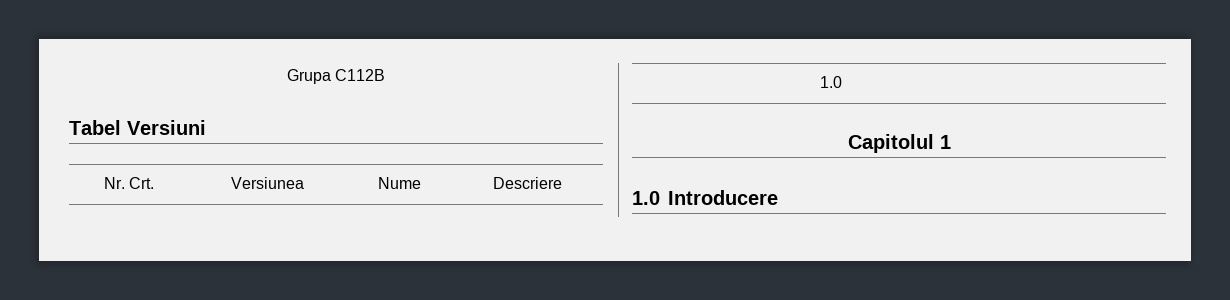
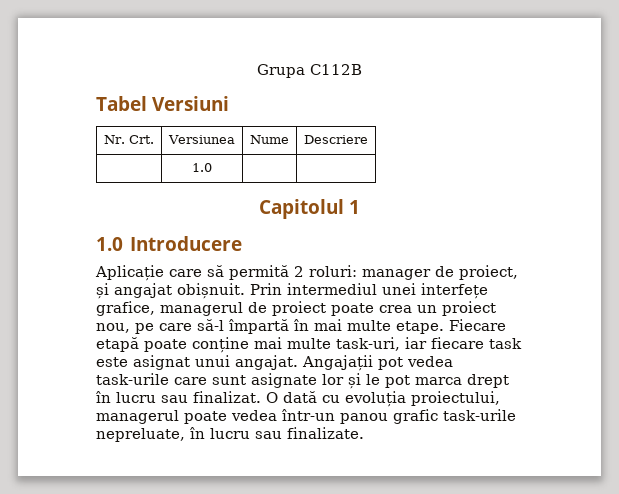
(778, 197) none -> [95,265,518,281] [96,283,488,299] [96,301,496,316] [96,319,506,334] [96,337,522,353] [96,355,453,371] [96,373,509,389] [96,391,500,407] [96,409,516,424] [96,427,364,442] // Aplicație care să permită 2 roluri: manager de proiect, și angajat obișnuit. Prin intermediul unei interfețe grafice, managerul de proiect poate crea un proiect nou, pe care să-l împartă în mai multe etape. Fiecare etapă poate conține mai multe task-uri, iar fiecare task este asignat unui angajat. Angajații pot vedea task-urile care sunt asignate lor și le pot marca drept în lucru sau finalizat. O dată cu evoluția proiectului, managerul poate vedea într-un panou grafic task-urile nepreluate, în lucru sau finalizate.

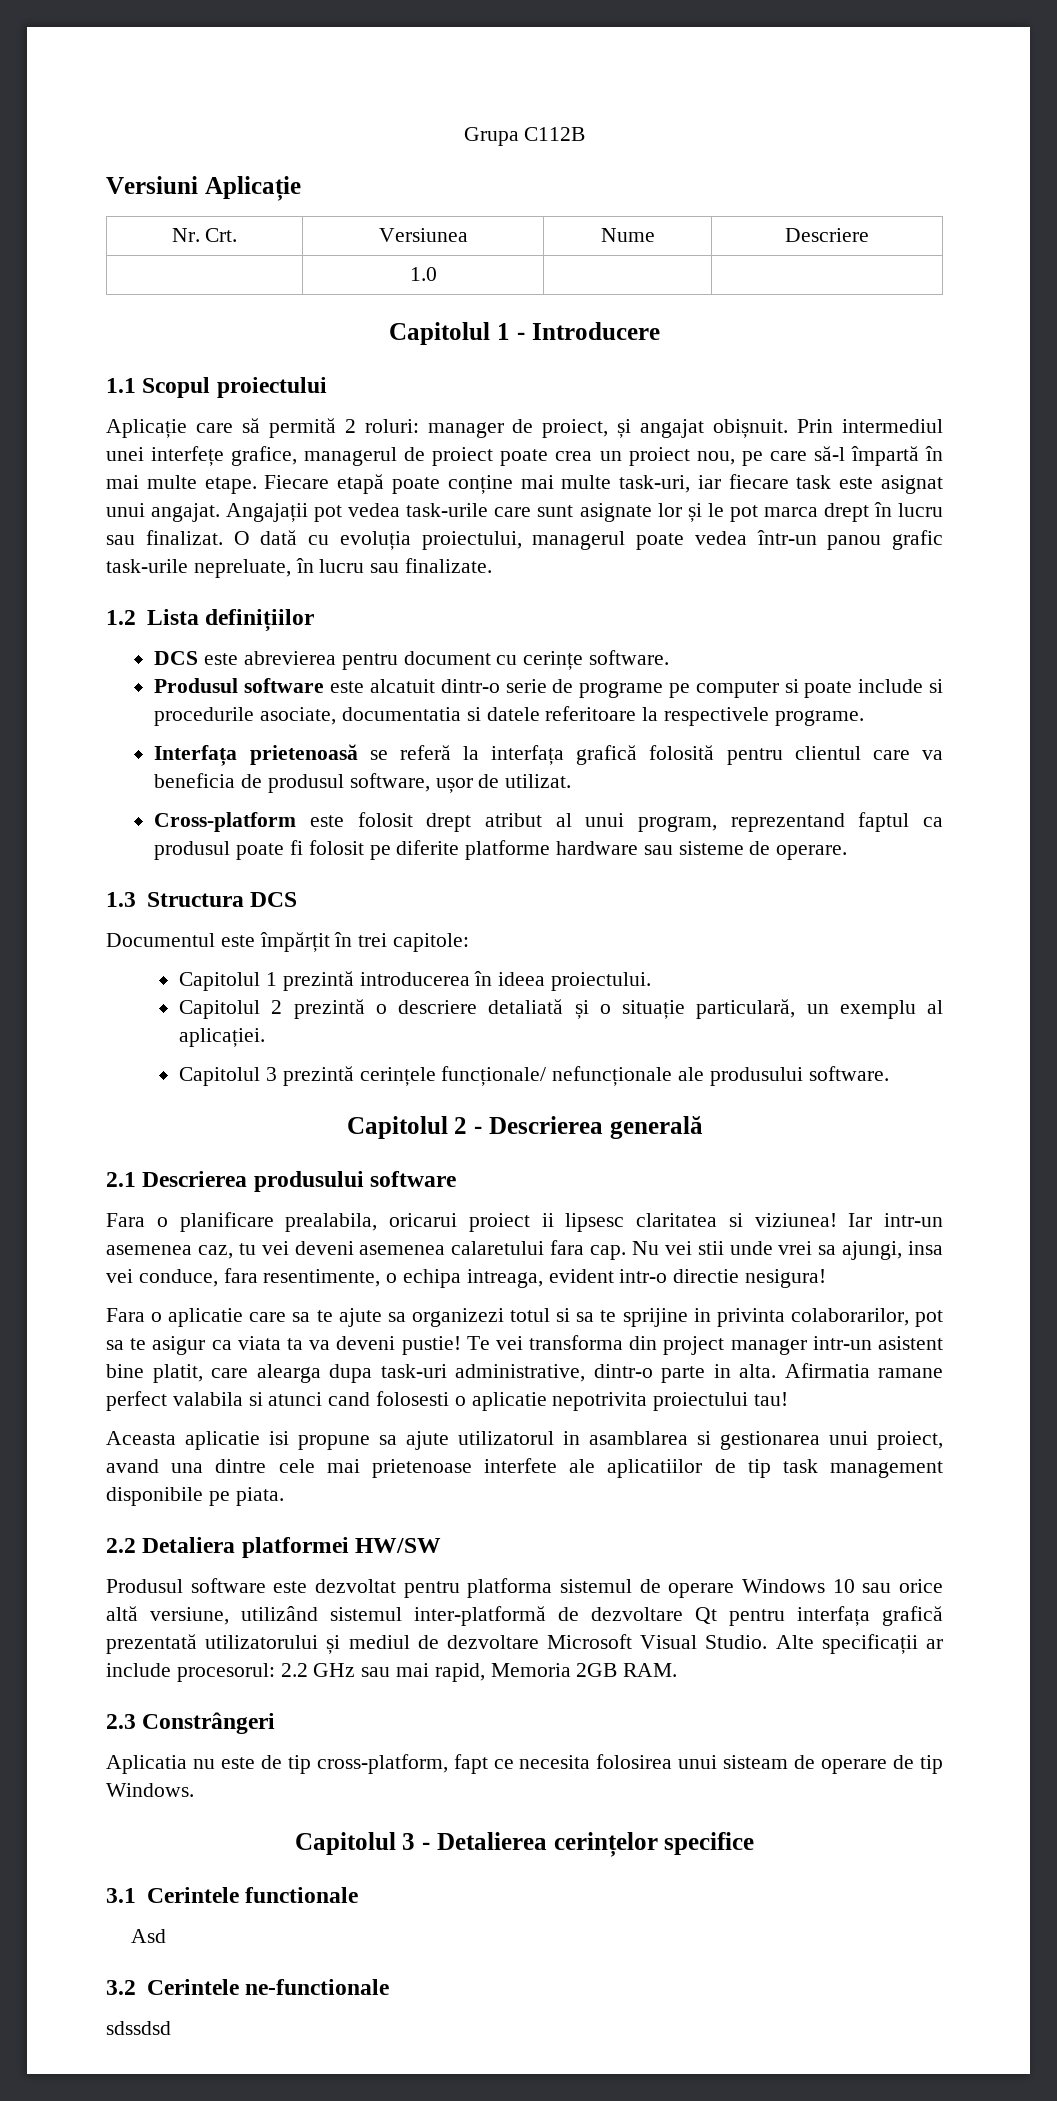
[96,96,147,111] Tabel -> (586, 134) none
(230, 103) none -> [204,176,301,201] Aplicație
[96,236,243,251] // 1.0 Introducere -> [516,322,660,340] [106,377,327,398] - Introducere // 1.1 Scopul proiectului
(364, 433) none -> [106,609,315,632] [154,650,670,670] [154,678,944,698] [154,706,864,726] [154,744,943,766] [154,773,572,793] [154,812,943,832] [154,840,848,860] [106,892,298,907] [106,932,470,952] [179,971,652,991] [179,999,943,1019] [179,1028,266,1047] [179,1066,889,1086] [346,1116,703,1139] [106,1171,457,1192] [106,1212,943,1232] [106,1240,943,1260] [106,1268,827,1288] [106,1308,944,1327] [106,1335,943,1355] [106,1363,943,1383] [106,1391,789,1411] [106,1431,943,1450] [106,1458,943,1478] [106,1487,284,1506] [106,1537,442,1558] [106,1578,943,1598] [106,1606,943,1626] [106,1634,943,1654] [106,1663,678,1682] [106,1712,276,1734] [106,1754,943,1774] [106,1783,194,1797] [294,1832,755,1857] [106,1887,359,1903] [130,1929,166,1943] [106,1979,390,1995] [106,2021,171,2035] // 1.2 Lista definițiilor // DCS este abrevierea pentru document cu cerințe software. // Produsul software este alcatuit dintr-o serie de programe pe computer si poate include si procedurile asociate, documentatia si datele referitoare la respectivele programe. // Interfața prietenoasă se referă la interfața grafică folosită pentru clientul care va beneficia de produsul software, ușor de utilizat. // Cross-platform este folosit drept atribut al unui program, reprezentand faptul ca produsul poate fi folosit pe diferite platforme hardware sau sisteme de operare. // 1.3 Structura DCS // Documentul este împărțit în trei capitole: // Capitolul 1 prezintă introducerea în ideea proiectului. // Capitolul 2 prezintă o descriere detaliată și o situație particulară, un exemplu al aplicației. // Capitolul 3 prezintă cerințele funcționale/ nefuncționale ale produsului software. // Capitolul 2 - Descrierea generală // 2.1 Descrierea produsului software // Fara o planificare prealabila, oricarui proiect ii lipsesc claritatea si viziunea! Iar intr-un asemenea caz, tu vei deveni asemenea calaretului fara cap. Nu vei stii unde vrei sa ajungi, insa vei conduce, fara resentimente, o echipa intreaga, evident intr-o directie nesigura! // Fara o aplicatie care sa te ajute sa organizezi totul si sa te sprijine in privinta colaborarilor, pot sa te asigur ca viata ta va deveni pustie! Te vei transforma din project manager intr-un asistent bine platit, care alearga dupa task-uri administrative, dintr-o parte in alta. Afirmatia ramane perfect valabila si atunci cand folosesti o aplicatie nepotrivita proiectului tau! // Aceasta aplicatie isi propune sa ajute utilizatorul in asamblarea si gestionarea unui proiect, avand una dintre cele mai prietenoase interfete ale aplicatiilor de tip task management disponibile pe piata. // 2.2 Detaliera platformei HW/SW // Produsul software este dezvoltat pentru platforma sistemul de operare Windows 10 sau orice altă versiune, utilizând sistemul inter-platformă de dezvoltare Qt pentru interfața grafică prezentată utilizatorului și mediul de dezvoltare Microsoft Visual Studio. Alte specificații ar include procesorul: 2.2 GHz sau mai rapid, Memoria 2GB RAM. // 2.3 Constrângeri // Aplicatia nu este de tip cross-platform, fapt ce necesita folosirea unui sisteam de operare de tip Windows. // Capitolul 3 - Detalierea cerințelor specifice // 3.1 Cerintele functionale // Asd // 3.2 Cerintele ne-functionale // sdssdsd

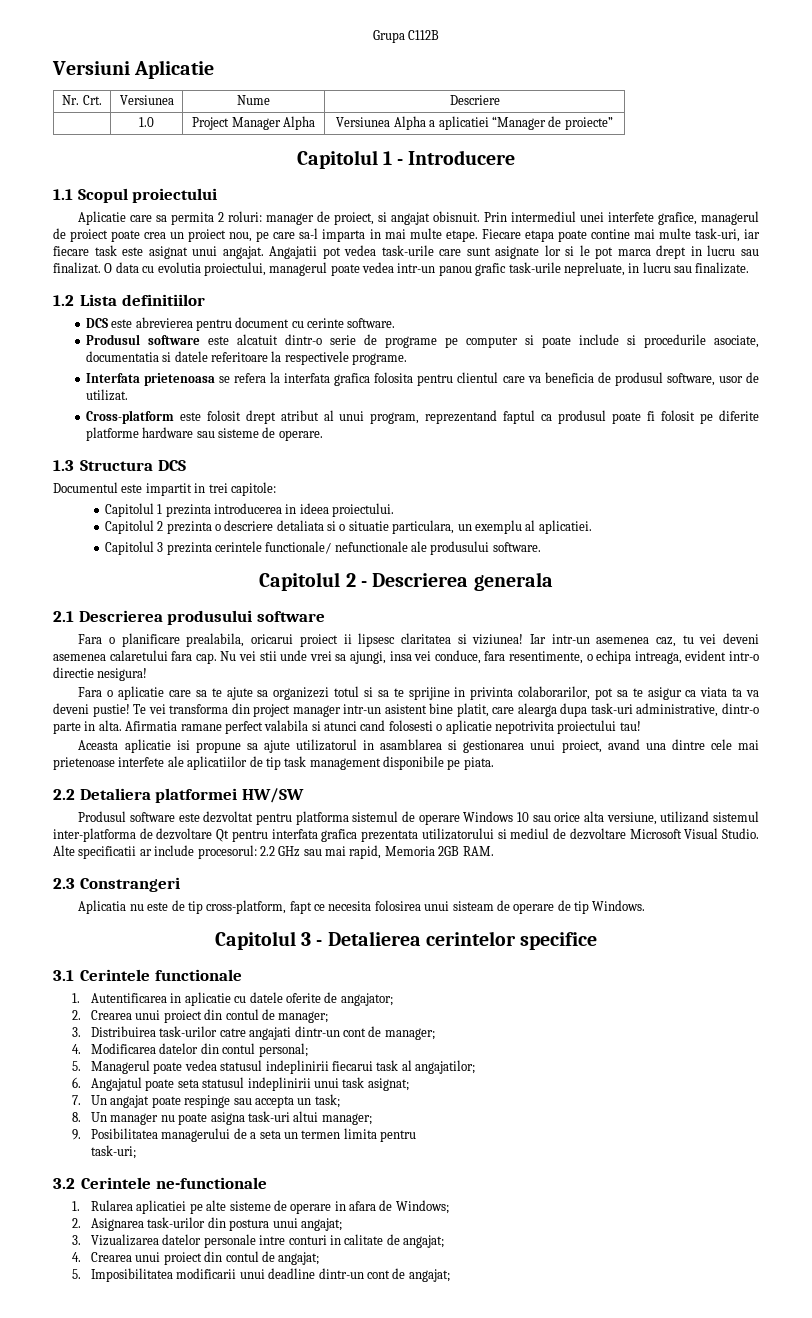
[204,176,301,201] Aplicație -> [134,60,215,79] Aplicatie
(437, 274) | -> [192,116,315,130] [336,116,613,130] Project Manager Alpha | Versiunea Alpha a aplicatiei “Manager de proiecte”
[106,418,336,438] Aplicație care să permită -> [78,211,215,225] Aplicatie care sa permita
[617,419,789,438] și angajat obișnuit. -> [378,211,481,225] si angajat obisnuit.
[151,446,225,466] interfețe -> [608,212,655,222] interfete
[813,446,944,466] să-l împartă în -> [299,228,381,242] sa-l imparta in
[337,474,513,494] etapă poate conține -> [524,229,630,242] etapa poate contine
[226,503,309,522] Angajații -> [269,246,318,259] Angajatii
[687,503,702,522] și -> [565,246,575,256] si
[873,502,892,517] în -> [690,246,702,256] in
[260,530,411,550] dată cu evoluția -> [115,262,201,273] data cu evolutia
[756,530,817,545] într-un -> [397,263,436,273] intr-un
[295,558,314,573] în -> [628,263,640,273] in
[205,609,315,632] definițiilor -> [121,294,205,306] definitiilor
[523,651,584,670] cerințe -> [307,318,345,328] cerinte
[154,744,715,766] Interfața prietenoasă se referă la interfața grafică folosită -> [85,372,414,386] Interfata prietenoasa se refera la interfata grafica folosita
[435,778,473,793] ușor -> [718,376,743,383] usor
[259,932,353,952] împărțit în -> [145,483,206,496] impartit in
[282,971,493,991] prezintă introducerea în -> [165,503,297,517] prezinta introducerea in
[293,999,365,1019] prezintă -> [166,521,212,534] prezinta
[488,999,796,1019] detaliată și o situație particulară, -> [276,520,455,534] detaliata si o situatie particulara,
[179,1028,266,1047] [179,1066,673,1086] aplicației. // Capitolul 3 prezintă cerințele funcționale/ nefuncționale -> [538,520,592,534] [104,541,408,555] aplicatiei. // Capitolul 3 prezinta cerintele functionale/ nefunctionale
[609,1116,703,1139] generală -> [473,572,553,591] generala
[106,1606,943,1626] [106,1634,341,1654] altă versiune, utilizând sistemul inter-platformă de dezvoltare Qt pentru interfața grafică prezentată utilizatorului și -> [584,811,759,825] [53,828,507,842] alta versiune, utilizand sistemul inter-platforma de dezvoltare Qt pentru interfata grafica prezentata utilizatorului si
[821,1634,918,1654] specificații -> [78,846,137,859] specificatii
[142,1712,276,1734] Constrângeri -> [79,877,180,892] Constrangeri
[553,1832,658,1857] cerințelor -> [425,931,516,946] cerintelor
[130,1929,166,1943] [106,1979,390,1995] [106,2021,171,2035] Asd // 3.2 Cerintele ne-functionale // sdssdsd -> [72,992,393,1006] [72,1009,329,1023] [72,1026,435,1040] [72,1043,308,1057] [72,1060,476,1074] [72,1077,409,1091] [72,1094,340,1108] [72,1111,372,1125] [72,1128,417,1142] [91,1145,137,1159] [53,1177,267,1189] [72,1200,449,1214] [72,1217,342,1231] [72,1234,445,1248] [72,1251,320,1265] [72,1268,450,1282] 1. Autentificarea in aplicatie cu datele oferite de angajator; // 2. Crearea unui proiect din contul de manager; // 3. Distribuirea task-urilor catre angajati dintr-un cont de manager; // 4. Modificarea datelor din contul personal; // 5. Managerul poate vedea statusul indeplinirii fiecarui task al angajatilor; // 6. Angajatul poate seta statusul indeplinirii unui task asignat; // 7. Un angajat poate respinge sau accepta un task; // 8. Un manager nu poate asigna task-uri altui manager; // 9. Posibilitatea managerului de a seta un termen limita pentru // task-uri; // 3.2 Cerintele ne-functionale // 1. Rularea aplicatiei pe alte sisteme de operare in afara de Windows; // 2. Asignarea task-urilor din postura unui angajat; // 3. Vizualizarea datelor personale intre conturi in calitate de angajat; // 4. Crearea unui proiect din contul de angajat; // 5. Imposibilitatea modificarii unui deadline dintr-un cont de angajat;

